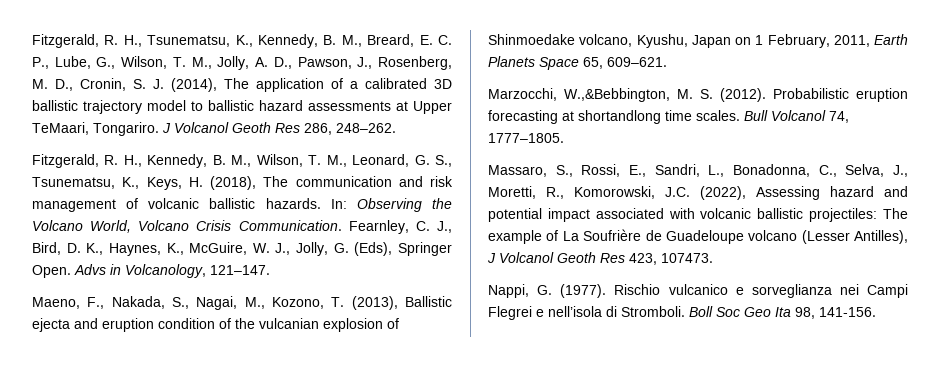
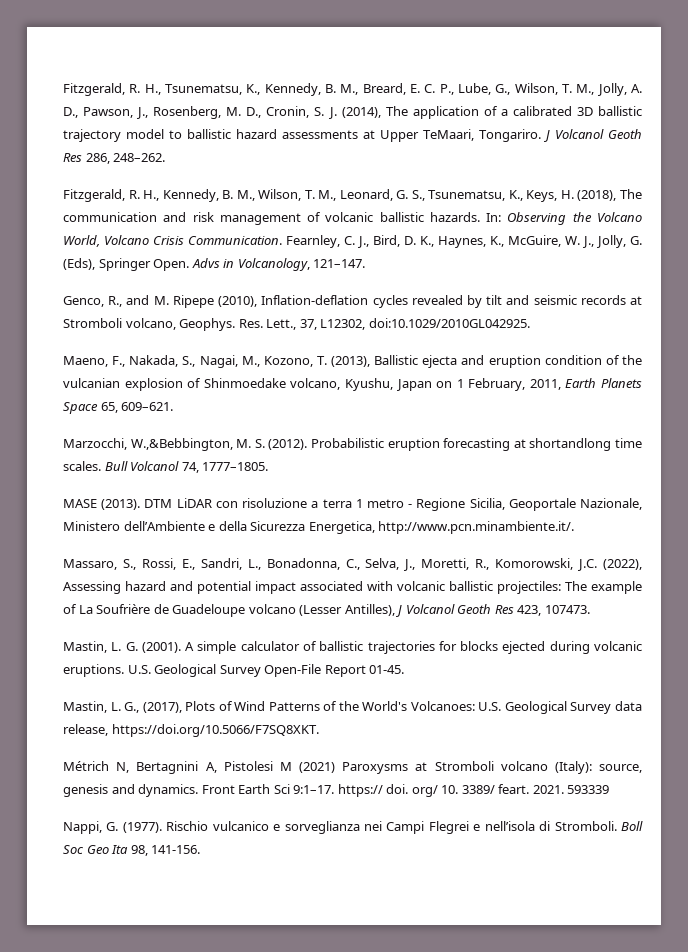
(270, 270) none -> [63,295,642,308] [63,318,530,331] // Genco, R., and M. Ripepe (2010), Inflation-deflation cycles revealed by tilt and seismic records at Stromboli volcano, Geophys. Res. Lett., 37, L12302, doi:10.1029/2010GL042925.
(564, 138) none -> [63,498,643,511] [63,521,575,534] // MASE (2013). DTM LiDAR con risoluzione a terra 1 metro - Regione Sicilia, Geoportale Nazionale, Ministero dell’Ambiente e della Sicurezza Energetica, http://www.pcn.minambiente.it/.
(713, 258) none -> [63,641,642,654] [63,664,405,677] [63,701,643,714] [63,724,319,737] [63,761,642,774] [63,784,610,797] // Mastin, L. G. (2001). A simple calculator of ballistic trajectories for blocks ejected during volcanic eruptions. U.S. Geological Survey Open-File Report 01-45. // Mastin, L. G., (2017), Plots of Wind Patterns of the World's Volcanoes: U.S. Geological Survey data release, https://doi.org/10.5066/F7SQ8XKT. // Métrich N, Bertagnini A, Pistolesi M (2021) Paroxysms at Stromboli volcano (Italy): source, genesis and dynamics. Front Earth Sci 9:1–17. https:// doi. org/ 10. 3389/ feart. 2021. 593339

